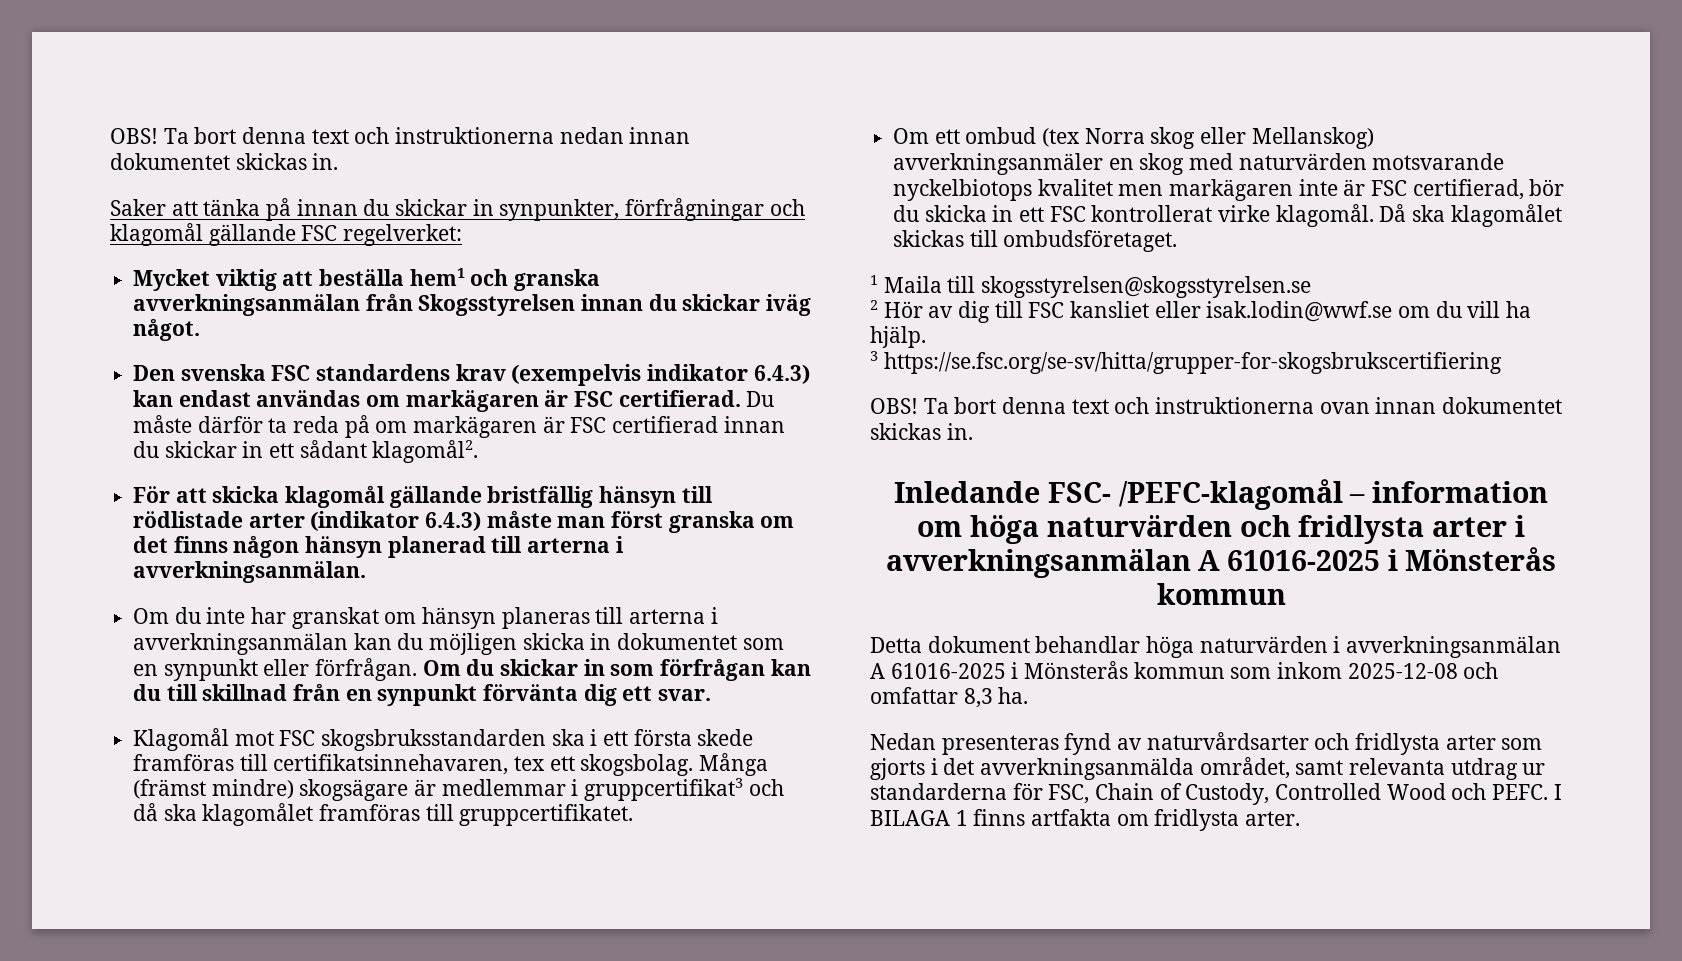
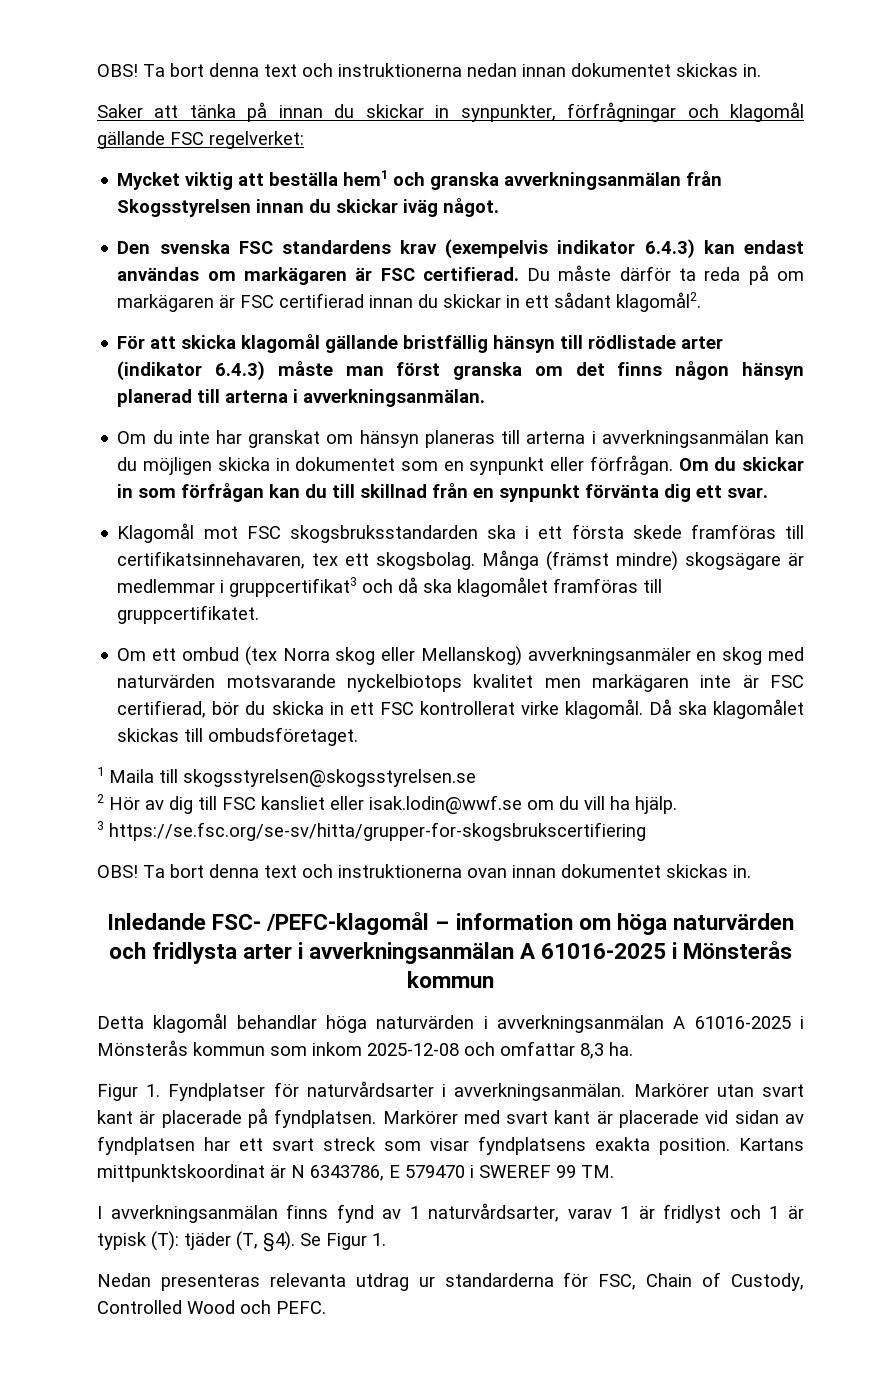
[927,636,1030,653] dokument -> [153,1013,228,1033] klagomål
[870,732,1543,755] [870,757,1344,780] Nedan presenteras fynd av naturvårdsarter och fridlysta arter som gjorts i det avverkningsanmälda området, samt -> [97,1081,804,1101] [97,1108,804,1128] [97,1136,804,1155] [97,1164,614,1182] [97,1203,805,1223] [97,1231,386,1252] [97,1273,260,1291] Figur 1. Fyndplatser för naturvårdsarter i avverkningsanmälan. Markörer utan svart kant är placerade på fyndplatsen. Markörer med svart kant är placerade vid sidan av fyndplatsen har ett svart streck som visar fyndplatsens exakta position. Kartans mittpunktskoordinat är N 6343786, E 579470 i SWEREF 99 TM. // I avverkningsanmälan finns fynd av 1 naturvårdsarter, varav 1 är fridlyst och 1 är typisk (T): tjäder (T, §4). Se Figur 1. // Nedan presenteras
[1553,784,1562,800] [870,809,1301,831] I BILAGA 1 finns artfakta om fridlysta arter. -> (326, 1307) none

